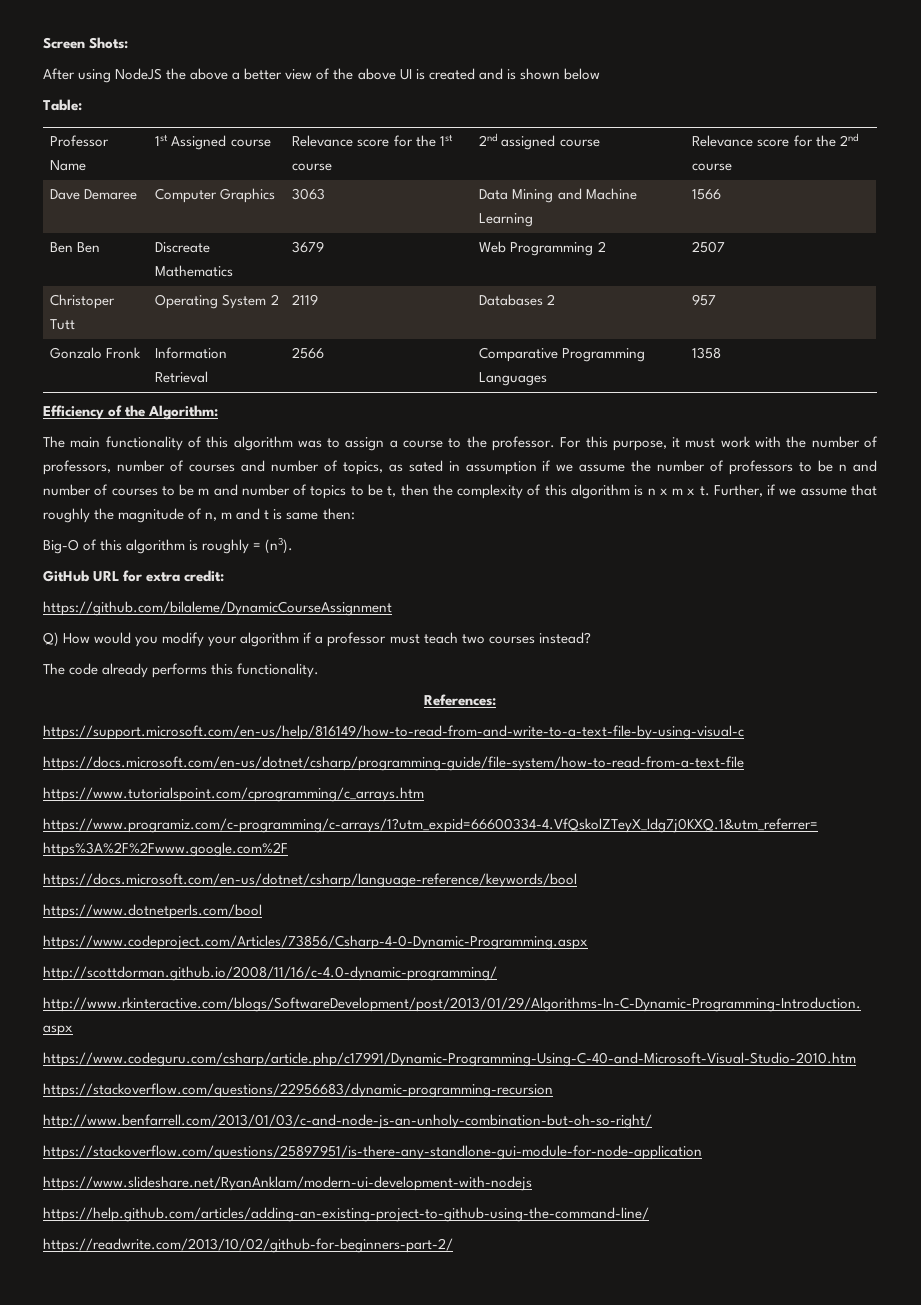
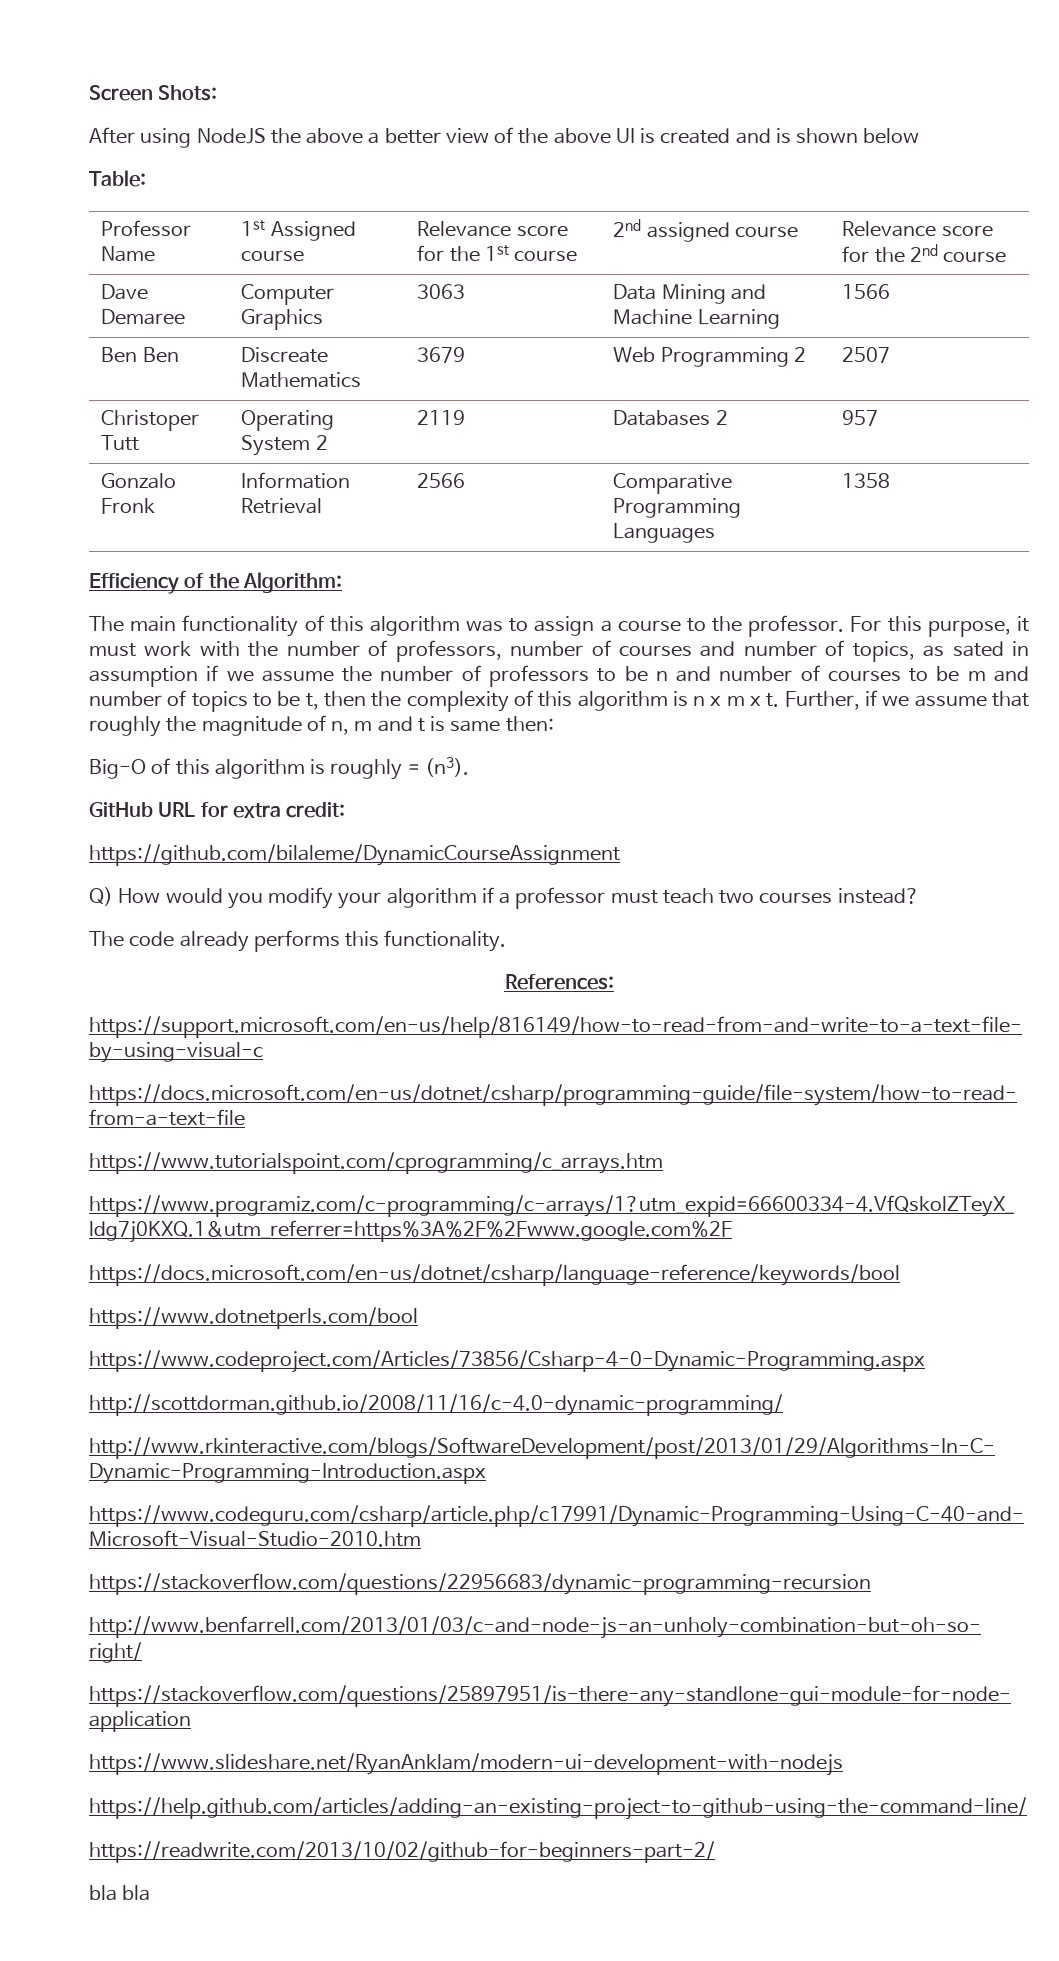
(453, 1245) none -> [89,1885,151,1901] // bla bla

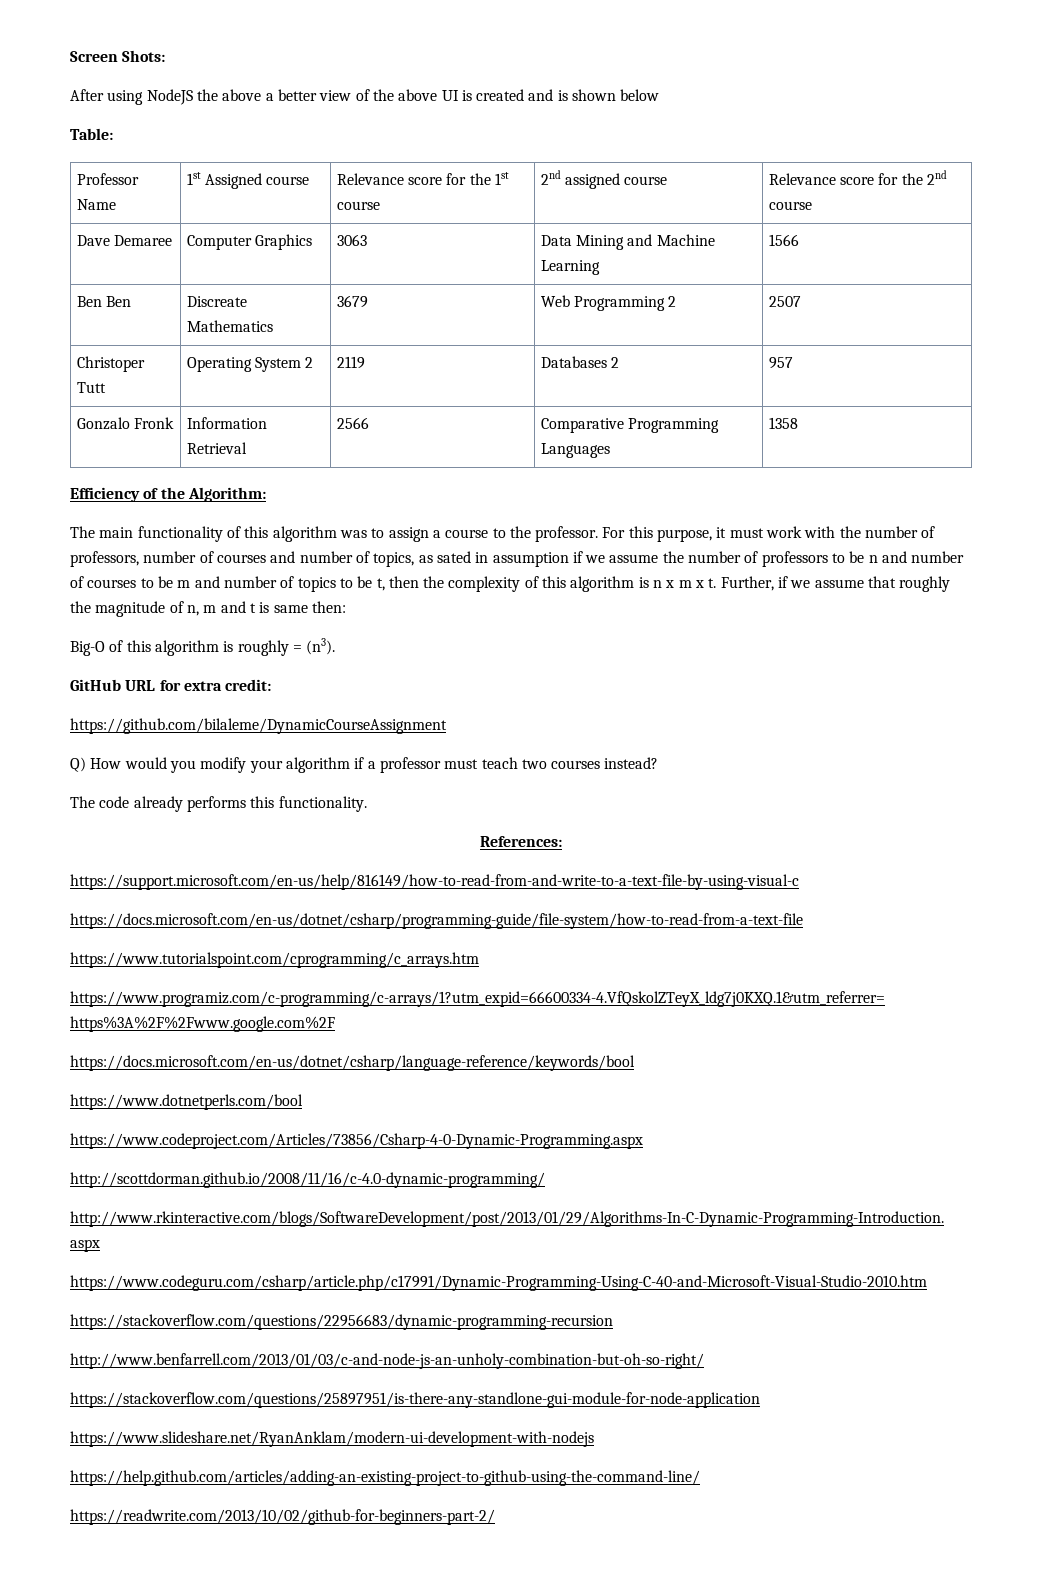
[89,1885,151,1901] // bla bla -> (495, 1517) none

